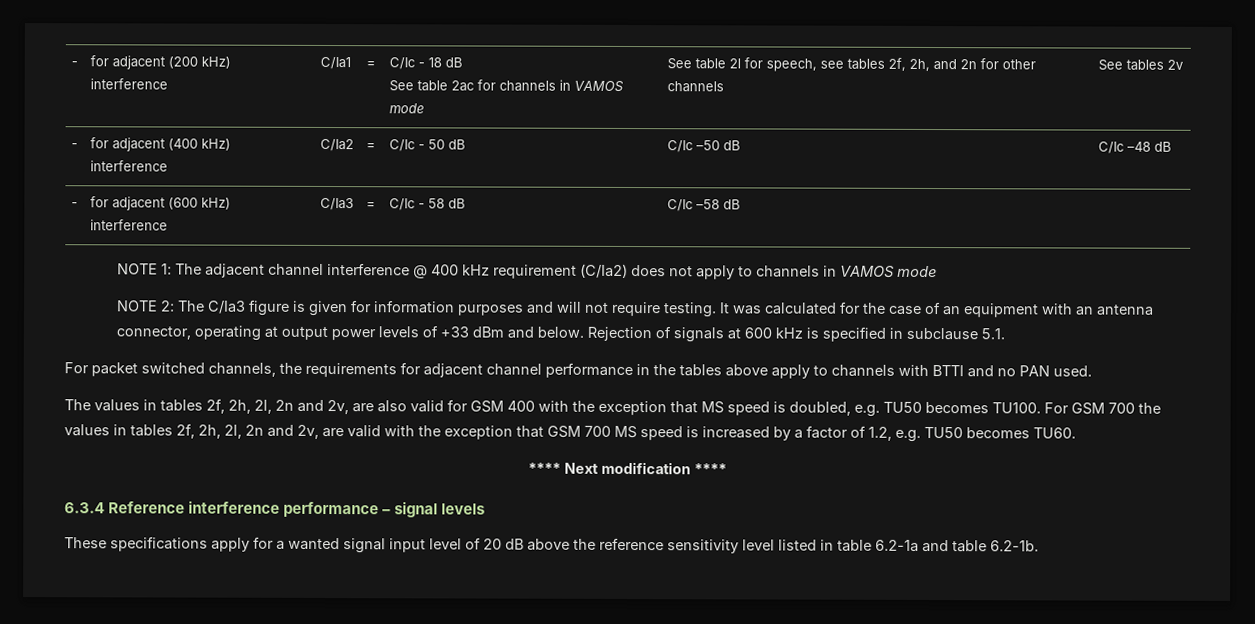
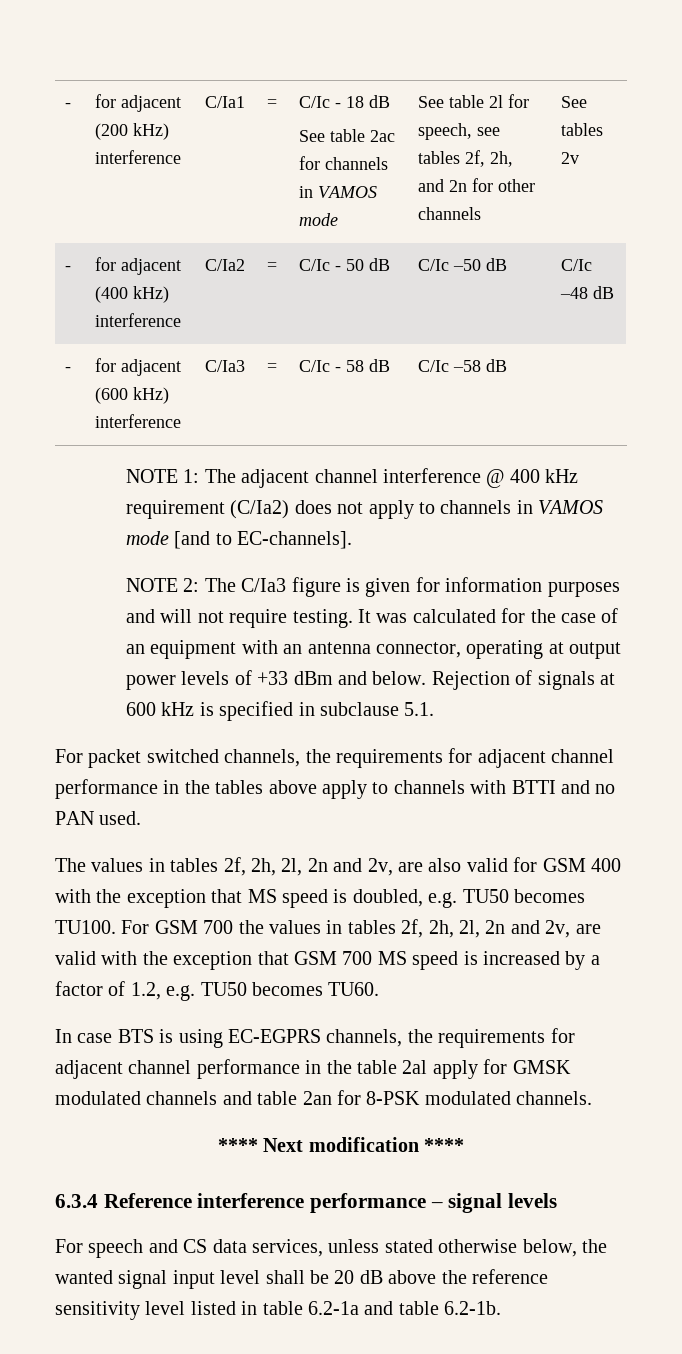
(937, 271) none -> [174,531,353,549] [and to EC-channels].
(1076, 433) none -> [55,1028,575,1048] [55,1059,571,1079] [55,1090,593,1105] // In case BTS is using EC-EGPRS channels, the requirements for adjacent channel performance in the table 2al apply for GMSK modulated channels and table 2an for 8-PSK modulated channels.
[64,536,285,552] These specifications apply for a -> [55,1239,607,1258] For speech and CS data services, unless stated otherwise below, the
[465,537,481,550] of -> [265,1270,329,1284] shall be

